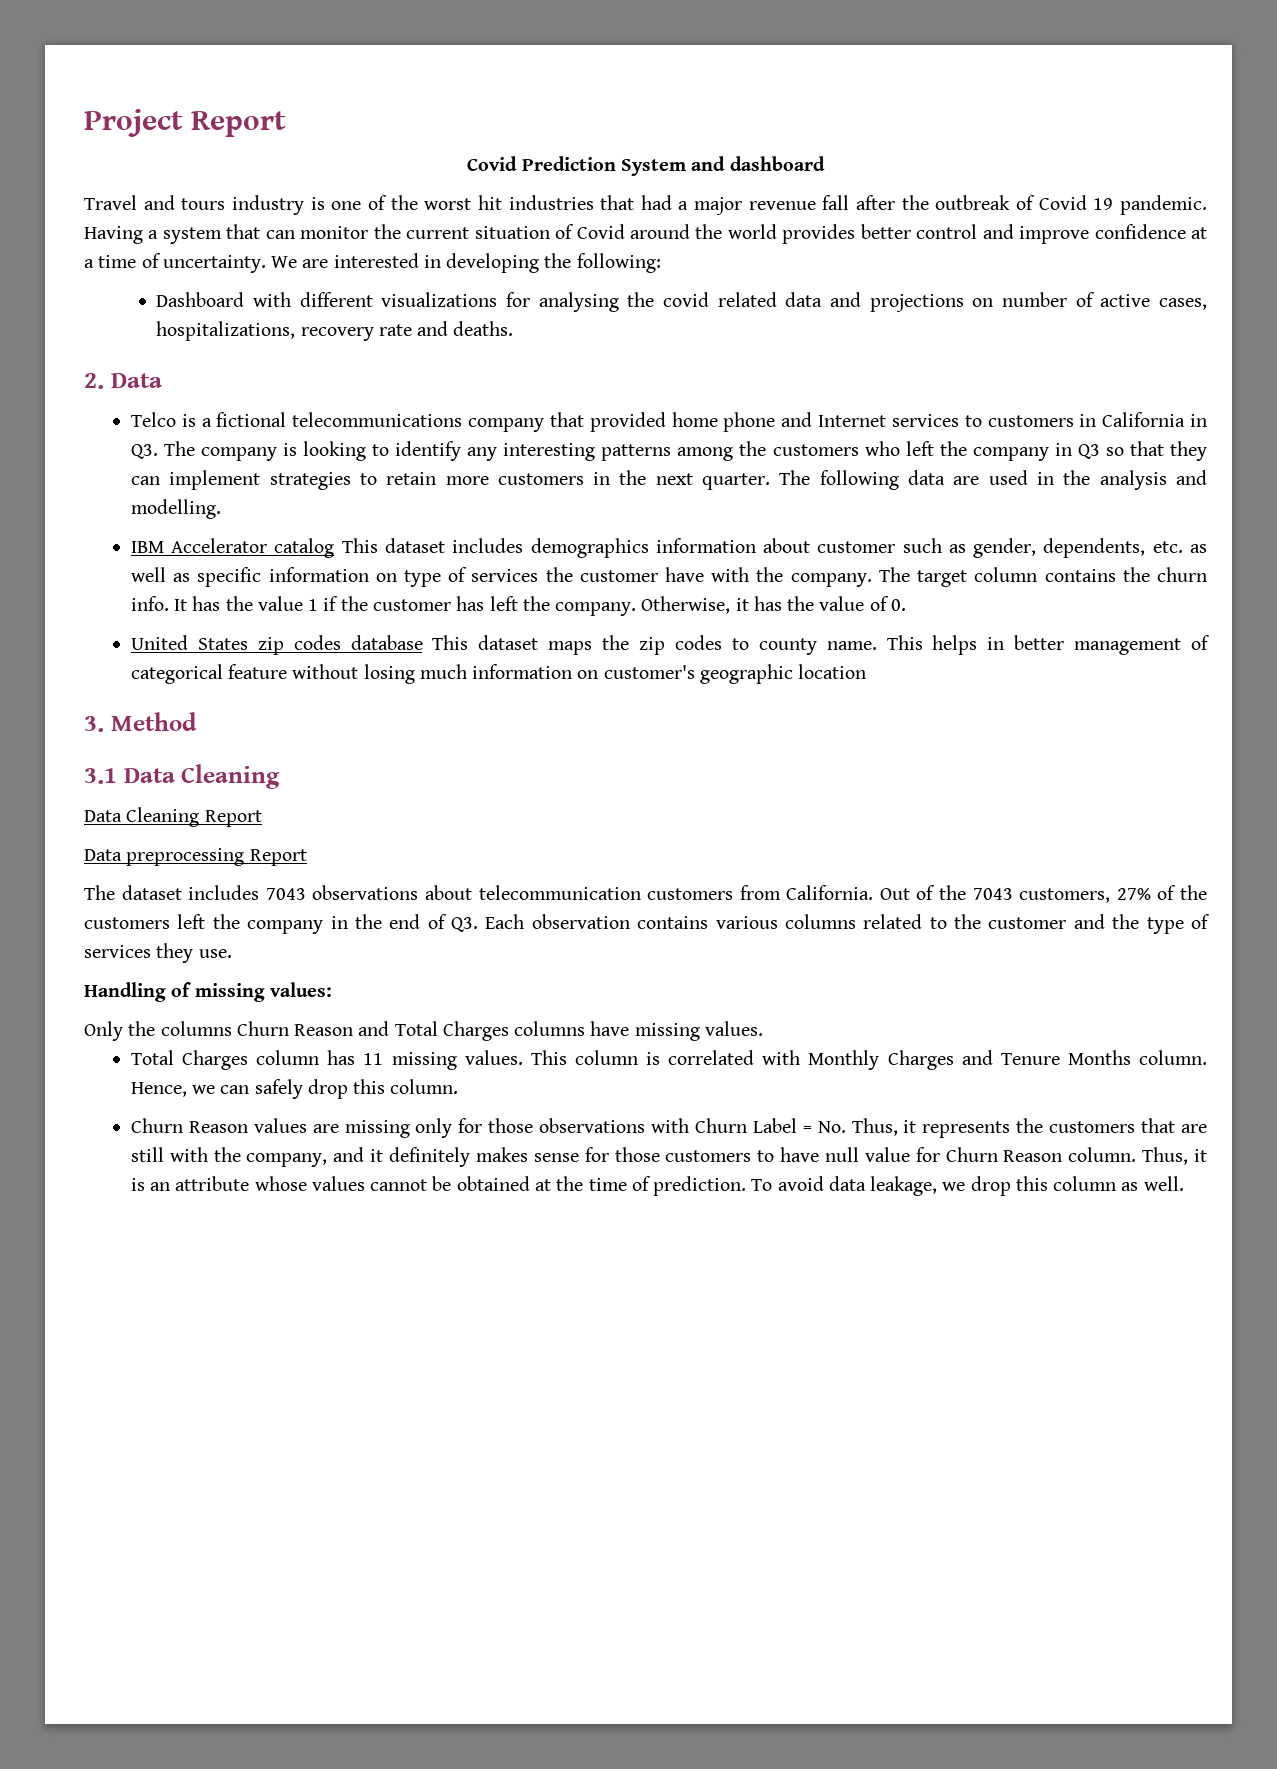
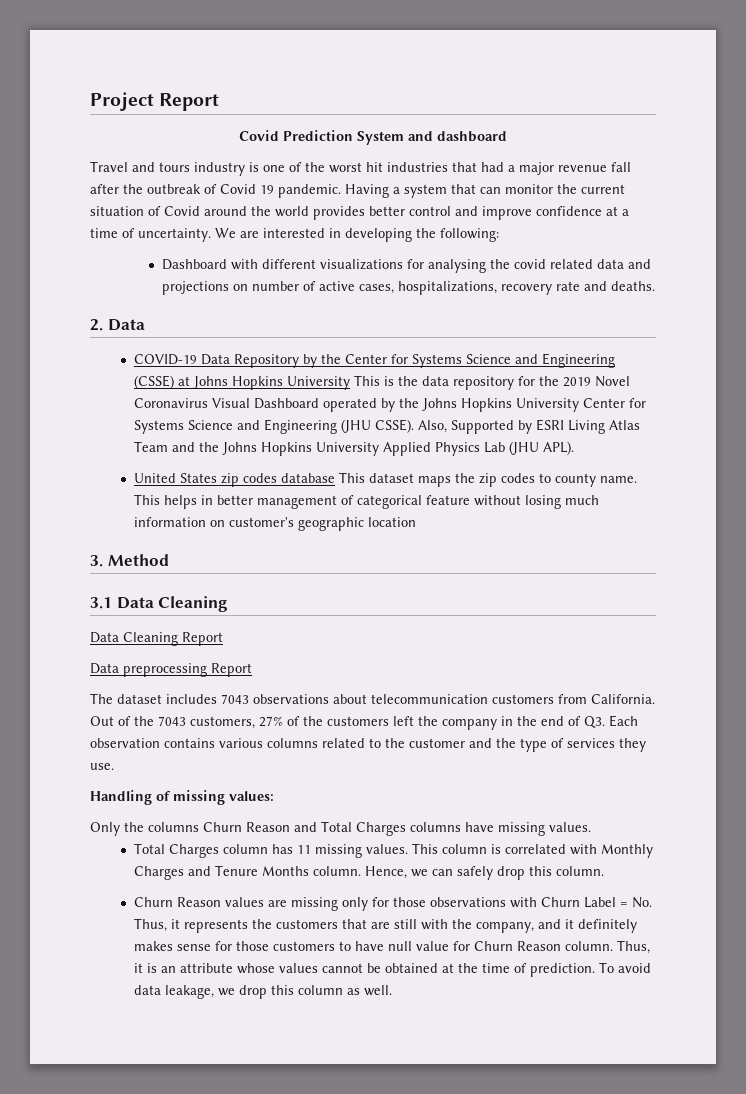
[130,412,1207,432] [130,441,1207,461] [130,470,1208,490] [130,499,221,519] [130,538,1207,558] [130,567,1207,587] [130,596,906,616] Telco is a fictional telecommunications company that provided home phone and Internet services to customers in California in Q3. The company is looking to identify any interesting patterns among the customers who left the company in Q3 so that they can implement strategies to retain more customers in the next quarter. The following data are used in the analysis and modelling. // IBM Accelerator catalog This dataset includes demographics information about customer such as gender, dependents, etc. as well as specific information on type of services the customer have with the company. The target column contains the churn info. It has the value 1 if the customer has left the company. Otherwise, it has the value of 0. -> [134,353,616,368] [134,375,631,390] [134,398,647,412] [134,419,641,434] [134,441,575,456] COVID-19 Data Repository by the Center for Systems Science and Engineering (CSSE) at Johns Hopkins University This is the data repository for the 2019 Novel Coronavirus Visual Dashboard operated by the Johns Hopkins University Center for Systems Science and Engineering (JHU CSSE). Also, Supported by ESRI Living Atlas Team and the Johns Hopkins University Applied Physics Lab (JHU APL).

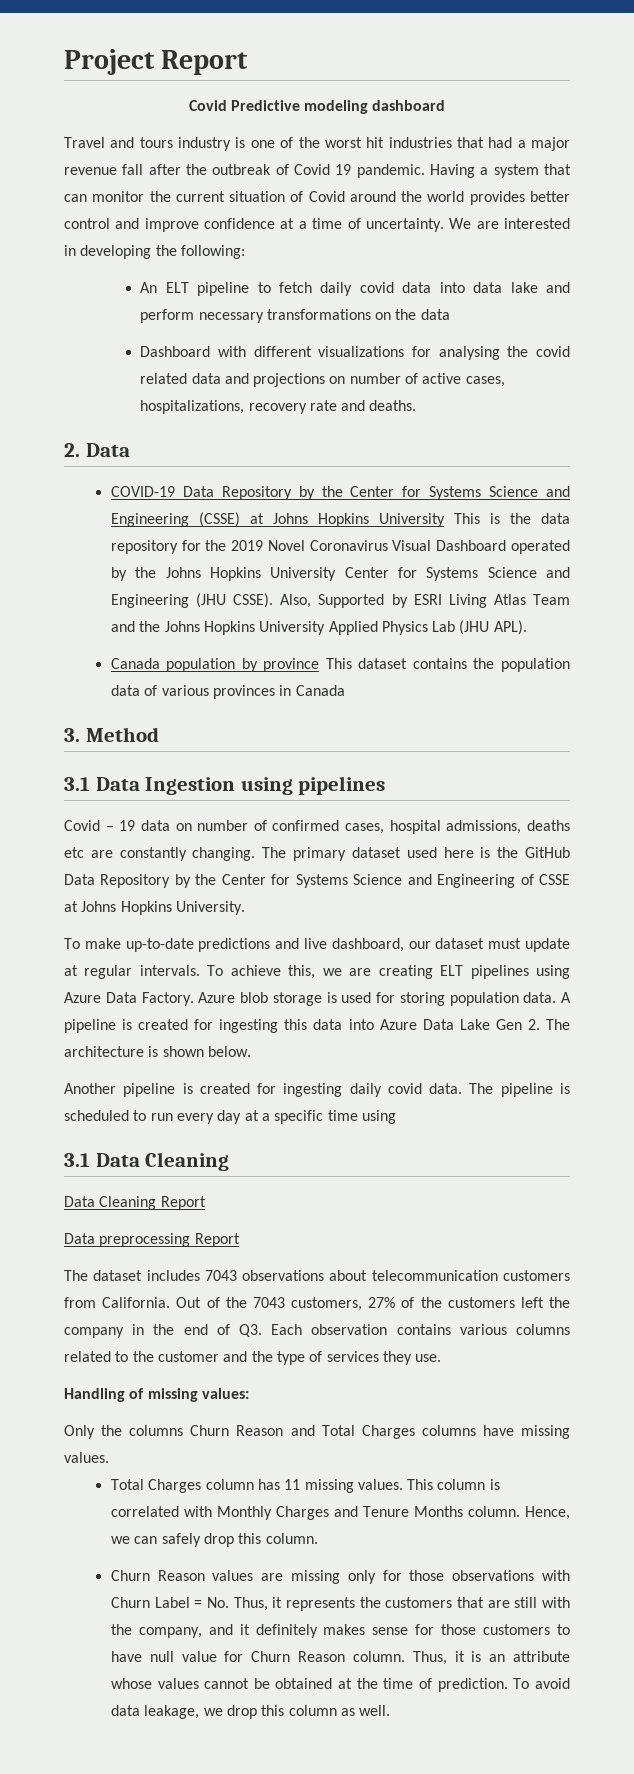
[283,130,433,145] Prediction System and -> [230,100,369,114] Predictive modeling
(499, 235) none -> [140,282,570,296] [140,309,450,323] // An ELT pipeline to fetch daily covid data into data lake and perform necessary transformations on the data
[134,472,638,487] [134,494,600,509] [134,517,417,531] [90,554,169,567] United States zip codes database This dataset maps the zip codes to county name. This helps in better management of categorical feature without losing much information on customer's geographic location // 3. Method -> [110,658,570,672] [110,685,345,699] [64,727,159,742] [64,776,386,795] [64,820,570,834] [64,847,570,861] [64,874,570,888] [64,901,245,915] [64,938,570,952] [64,965,570,979] [64,992,571,1006] [64,1019,571,1033] [64,1046,251,1057] [64,1083,570,1097] [64,1110,396,1124] Canada population by province This dataset contains the population data of various provinces in Canada // 3. Method // 3.1 Data Ingestion using pipelines // Covid – 19 data on number of confirmed cases, hospital admissions, deaths etc are constantly changing. The primary dataset used here is the GitHub Data Repository by the Center for Systems Science and Engineering of CSSE at Johns Hopkins University. // To make up-to-date predictions and live dashboard, our dataset must update at regular intervals. To achieve this, we are creating ELT pipelines using Azure Data Factory. Azure blob storage is used for storing population data. A pipeline is created for ingesting this data into Azure Data Lake Gen 2. The architecture is shown below. // Another pipeline is created for ingesting daily covid data. The pipeline is scheduled to run every day at a specific time using

